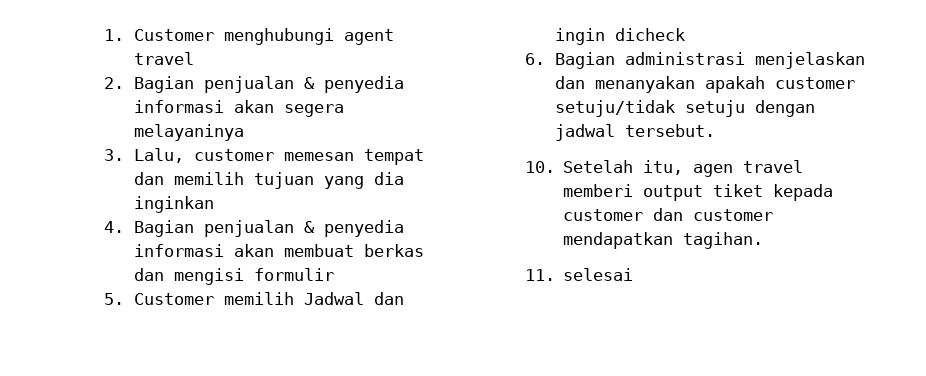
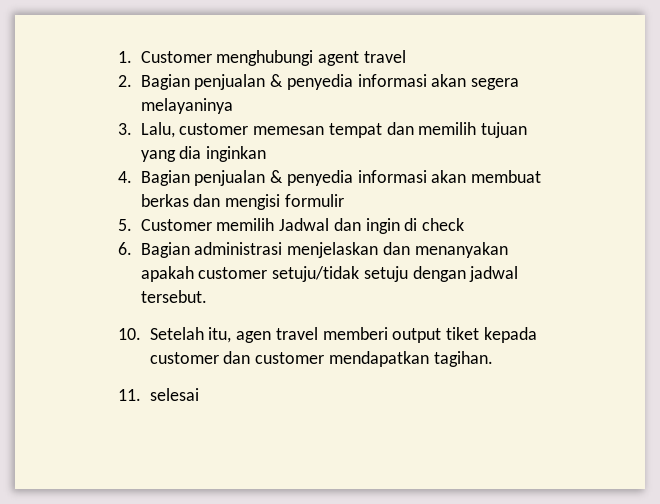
[615,28,686,41] dicheck -> [404,218,465,231] di check

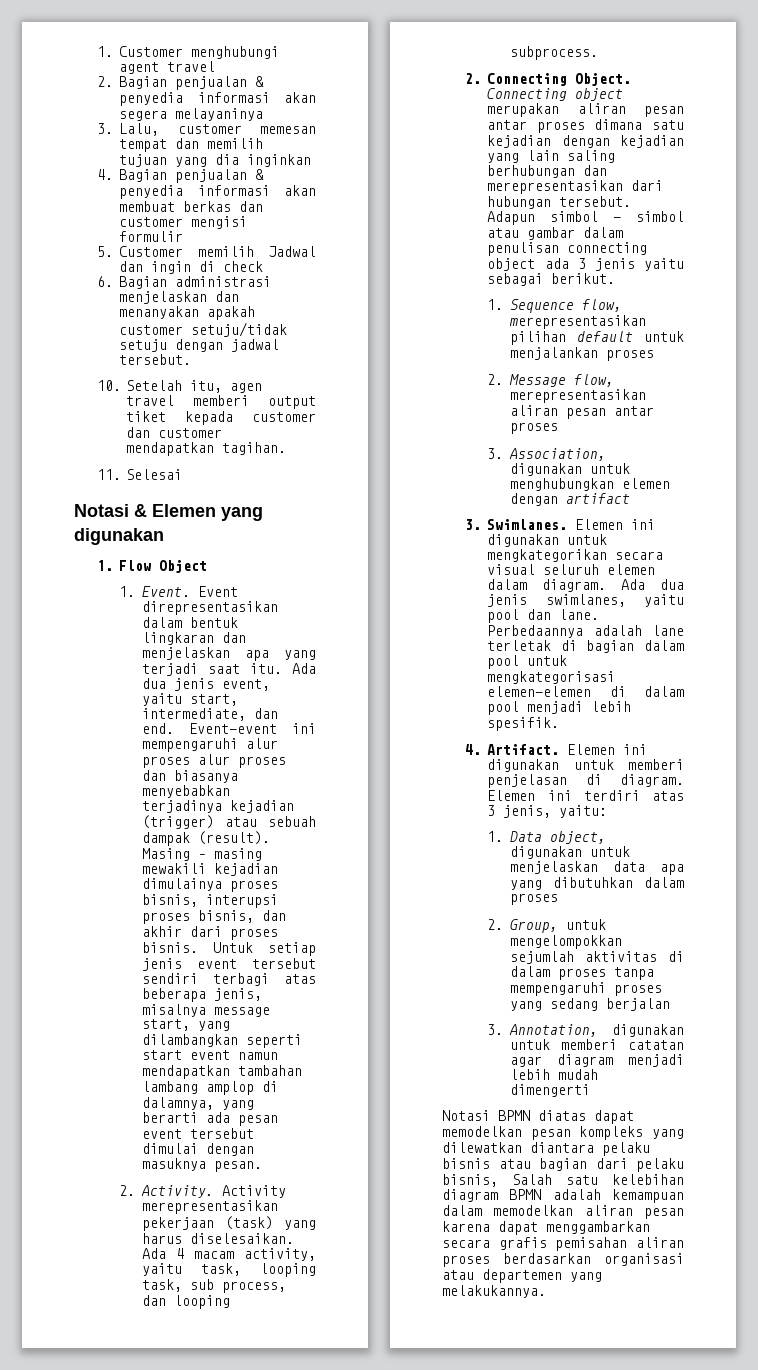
(221, 200) none -> [119,217,184,227] customer
[149,388,199,401] selesai -> [126,469,183,480] [74,504,263,521] [74,528,164,545] [96,560,208,573] [119,586,239,597] [142,601,279,615] [142,617,239,628] [142,632,247,645] [142,647,316,661] [142,663,316,676] [142,678,271,691] [142,693,239,706] [142,708,279,721] [142,723,316,734] [142,738,279,752] [142,754,287,768] [142,770,239,783] [142,785,231,798] [142,800,295,813] [142,815,316,829] [142,831,271,846] [142,848,263,861] [142,863,279,876] [142,878,279,892] [142,894,279,908] [142,910,287,924] [142,926,279,940] [142,942,316,956] [142,958,316,971] [142,973,316,986] [142,988,263,1002] [142,1004,271,1017] [142,1019,231,1031] [142,1034,303,1048] [142,1050,279,1060] [142,1065,303,1079] [142,1081,279,1095] [142,1097,255,1110] [142,1112,279,1126] [142,1128,255,1139] [142,1143,255,1156] [142,1158,263,1172] [119,1185,287,1198] [142,1200,279,1214] [142,1216,316,1231] [142,1233,295,1244] [142,1248,316,1261] [142,1263,316,1277] [142,1279,287,1293] [142,1295,231,1309] [510,46,599,60] [464,73,632,86] [487,88,624,101] [487,103,684,117] [487,119,684,133] [487,135,684,148] [487,150,616,163] [487,165,608,178] [487,180,664,194] [487,196,632,209] [487,211,684,225] [487,227,624,240] [487,242,648,256] [487,258,684,271] [487,273,616,286] [487,299,623,313] [509,315,647,329] [510,331,684,345] [510,347,655,361] [487,374,615,387] [510,389,647,403] [510,405,655,419] [510,422,559,434] [487,448,607,461] [510,463,631,476] [510,478,671,491] [510,493,631,506] [464,519,656,530] [487,534,608,547] [487,549,664,562] [487,564,656,575] [487,579,684,592] [487,594,684,607] [487,609,600,623] [487,625,684,638] [487,640,684,653] [487,655,568,669] [487,671,616,684] [487,686,684,697] [487,701,632,715] [487,717,560,731] [464,744,648,755] [487,759,684,772] [487,774,684,788] [487,790,684,801] [487,805,608,818] [487,831,607,844] [510,846,631,859] [510,861,684,875] [510,877,684,890] [510,893,559,905] [487,919,607,933] [510,935,623,949] [510,951,684,964] [510,966,655,980] [510,982,663,996] [510,998,671,1011] [487,1024,684,1037] [510,1039,684,1050] [510,1054,684,1067] [510,1069,599,1080] [510,1084,591,1097] [442,1110,634,1124] [442,1126,684,1140] [442,1142,650,1156] [442,1158,684,1172] [442,1174,684,1187] [442,1189,684,1203] [442,1205,684,1219] [442,1221,650,1235] [442,1237,684,1251] [442,1253,684,1267] [442,1269,602,1283] [442,1285,546,1298] Selesai // Notasi & Elemen yang digunakan // 1. Flow Object // 1. Event. Event direpresentasikan dalam bentuk lingkaran dan menjelaskan apa yang terjadi saat itu. Ada dua jenis event, yaitu start, intermediate, dan end. Event-event ini mempengaruhi alur proses alur proses dan biasanya menyebabkan terjadinya kejadian (trigger) atau sebuah dampak (result). Masing – masing mewakili kejadian dimulainya proses bisnis, interupsi proses bisnis, dan akhir dari proses bisnis. Untuk setiap jenis event tersebut sendiri terbagi atas beberapa jenis, misalnya message start, yang dilambangkan seperti start event namun mendapatkan tambahan lambang amplop di dalamnya, yang berarti ada pesan event tersebut dimulai dengan masuknya pesan. // 2. Activity. Activity merepresentasikan pekerjaan (task) yang harus diselesaikan. Ada 4 macam activity, yaitu task, looping task, sub process, dan looping subprocess. // 2. Connecting Object. Connecting object merupakan aliran pesan antar proses dimana satu kejadian dengan kejadian yang lain saling berhubungan dan merepresentasikan dari hubungan tersebut. Adapun simbol - simbol atau gambar dalam penulisan connecting object ada 3 jenis yaitu sebagai berikut. // 1. Sequence flow, merepresentasikan pilihan default untuk menjalankan proses // 2. Message flow, merepresentasikan aliran pesan antar proses // 3. Association, digunakan untuk menghubungkan elemen dengan artifact // 3. Swimlanes. Elemen ini digunakan untuk mengkategorikan secara visual seluruh elemen dalam diagram. Ada dua jenis swimlanes, yaitu pool dan lane. Perbedaannya adalah lane terletak di bagian dalam pool untuk mengkategorisasi elemen-elemen di dalam pool menjadi lebih spesifik. // 4. Artifact. Elemen ini digunakan untuk memberi penjelasan di diagram. Elemen ini terdiri atas 3 jenis, yaitu: // 1. Data object, digunakan untuk menjelaskan data apa yang dibutuhkan dalam proses // 2. Group, untuk mengelompokkan sejumlah aktivitas di dalam proses tanpa mempengaruhi proses yang sedang berjalan // 3. Annotation, digunakan untuk memberi catatan agar diagram menjadi lebih mudah dimengerti // Notasi BPMN diatas dapat memodelkan pesan kompleks yang dilewatkan diantara pelaku bisnis atau bagian dari pelaku bisnis, Salah satu kelebihan diagram BPMN adalah kemampuan dalam memodelkan aliran pesan karena dapat menggambarkan secara grafis pemisahan aliran proses berdasarkan organisasi atau departemen yang melakukannya.

